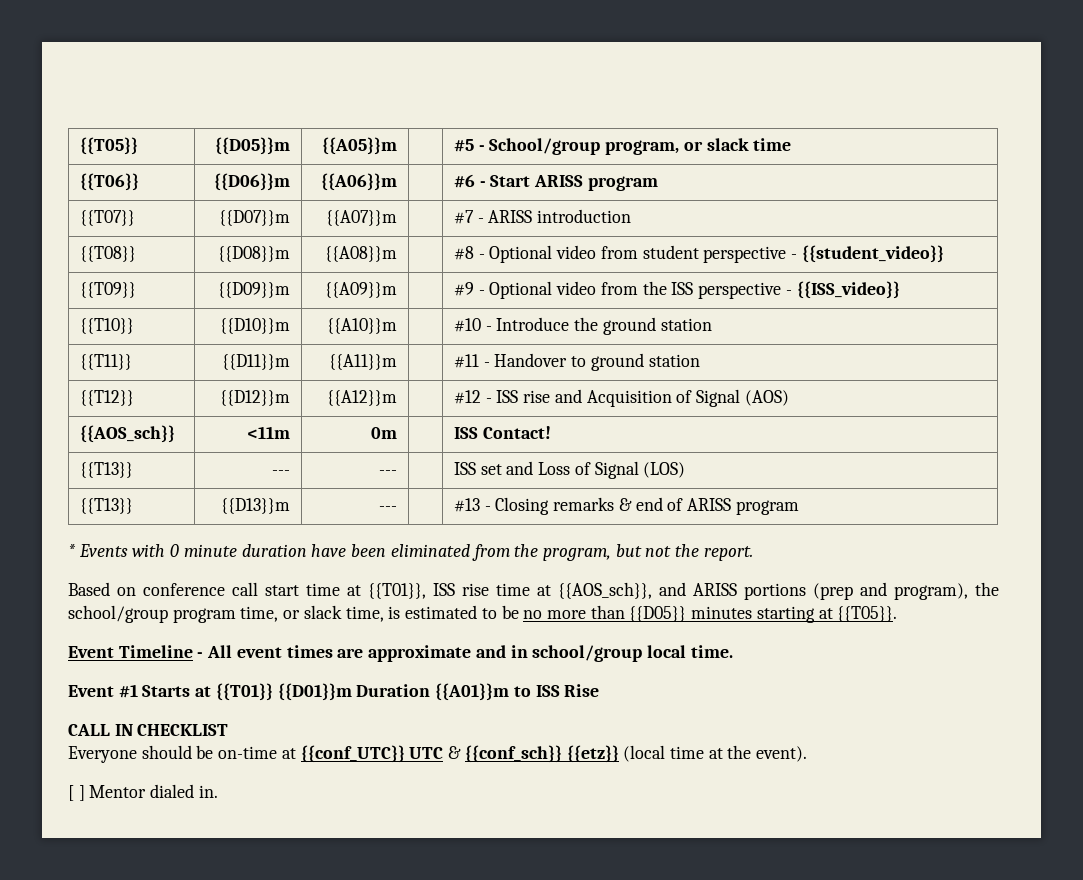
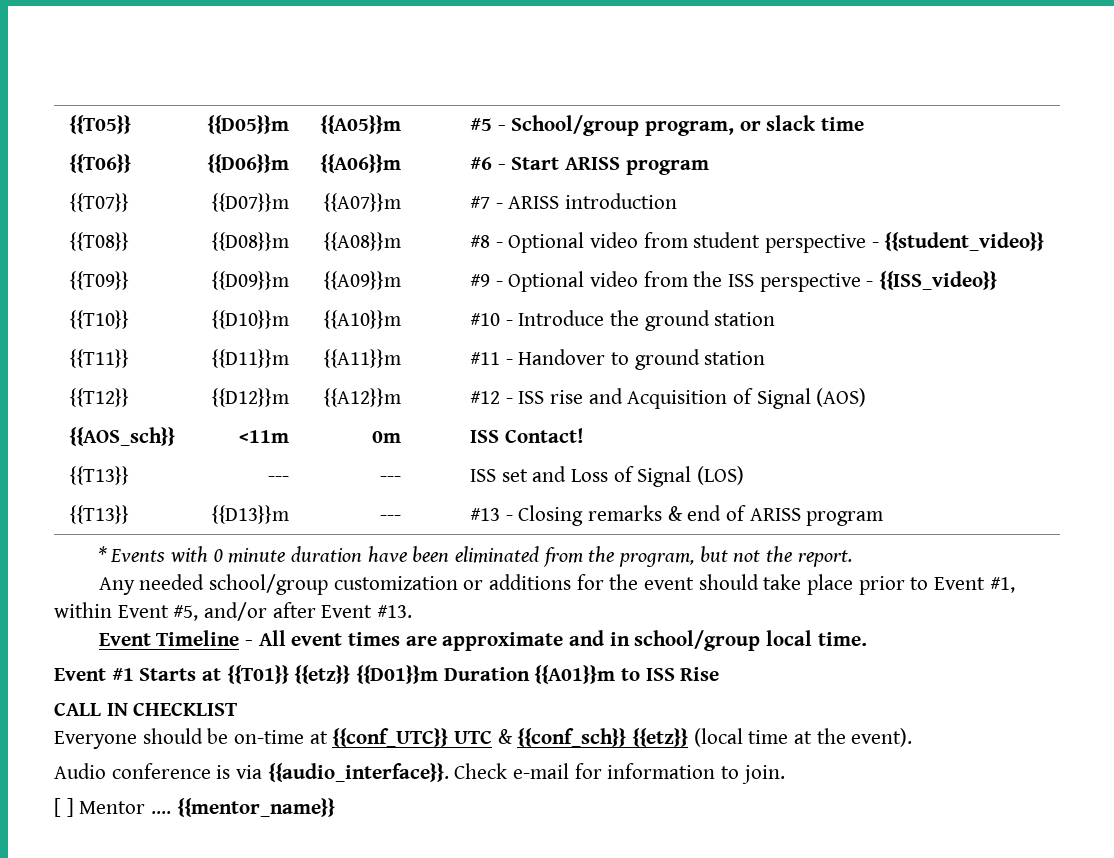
[68,582,999,600] [68,605,898,623] Based on conference call start time at {{T01}}, ISS rise time at {{AOS_sch}}, and ARISS portions (prep and program), the school/group program time, or slack time, is estimated to be no more than {{D05}} minutes starting at {{T05}}. -> [98,574,1015,595] [54,602,413,621] Any needed school/group customization or additions for the event should take place prior to Event #1, within Event #5, and/or after Event #13.
(273, 692) none -> [294,665,351,684] {{etz}}
(808, 754) none -> [54,763,785,784] // Audio conference is via {{audio_interface}}. Check e-mail for information to join.
[150,784,218,798] dialed in. -> [151,798,335,817] .... {{mentor_name}}

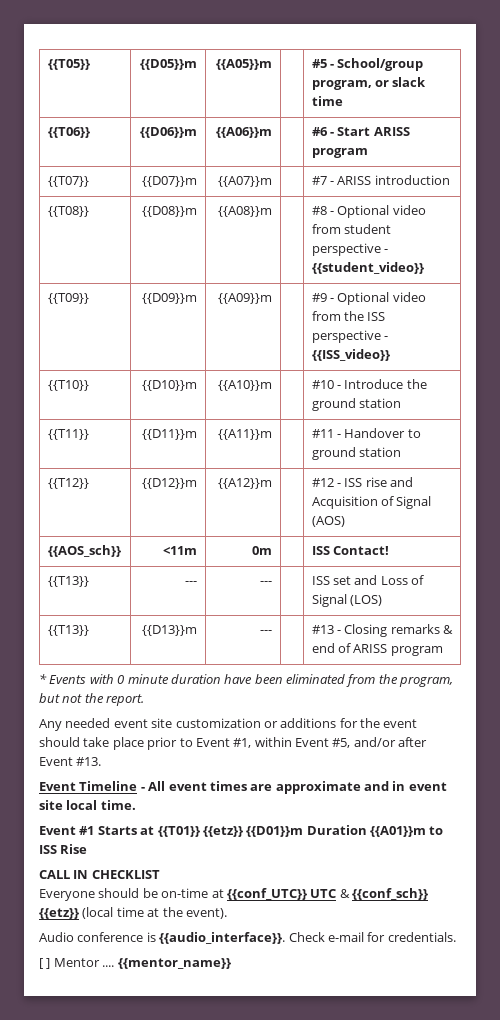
[208,574,328,595] school/group -> [113,718,173,728] event site
[634,630,761,651] school/group -> [408,782,447,791] [39,800,63,810] event site
[236,765,263,779] via -> (156, 937) none
[607,763,785,784] information to join. -> [387,932,456,942] credentials.

